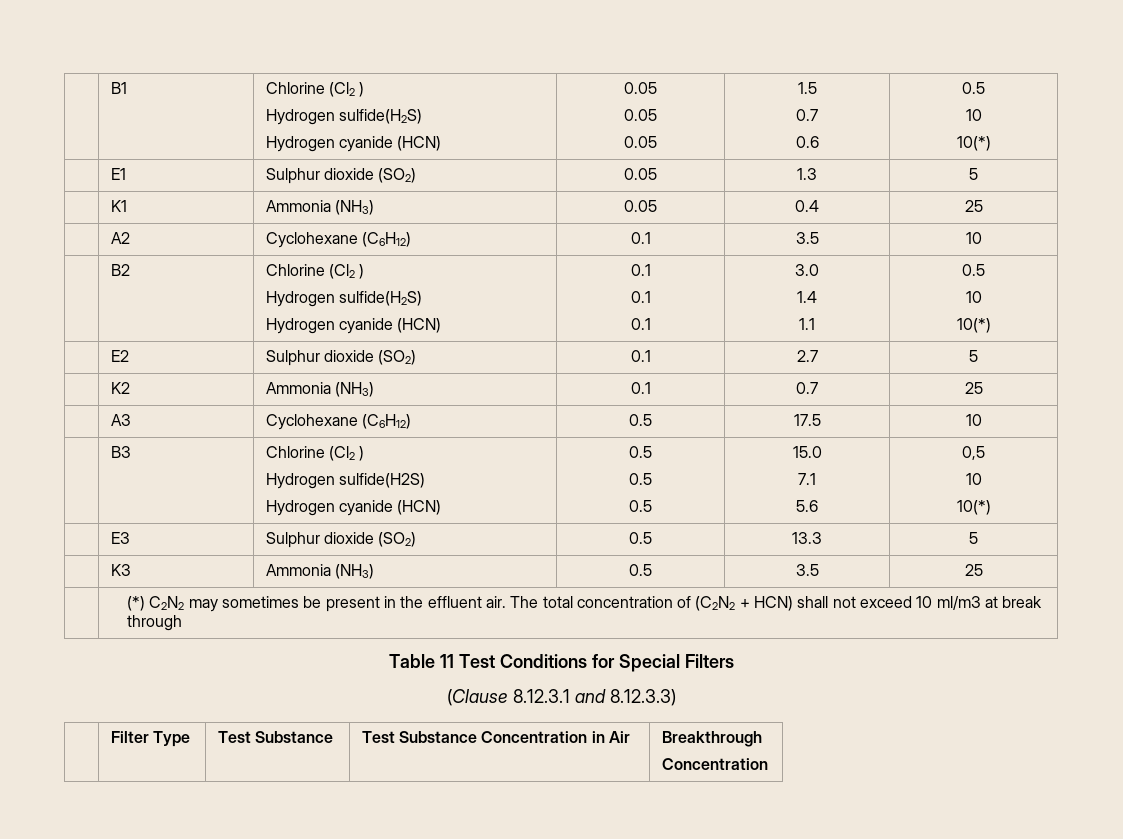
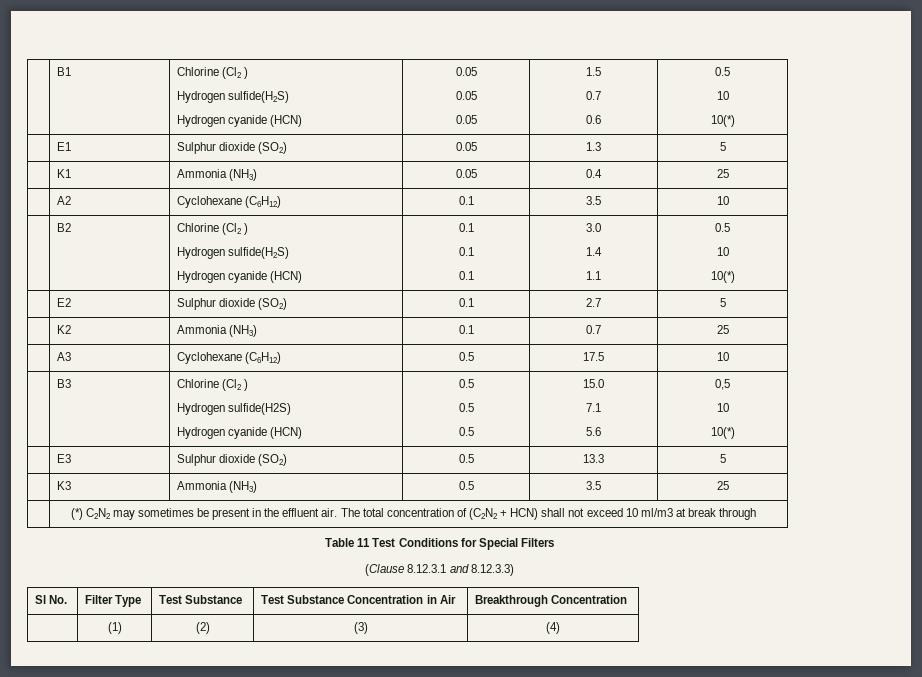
(676, 697) none -> [35,595,68,604] Sl No.
[661,758,768,770] // Concentration -> [551,595,628,604] [107,622,122,634] [195,622,210,634] [353,622,368,634] [546,622,560,634] Concentration // | (1) | (2) | (3) | (4)

